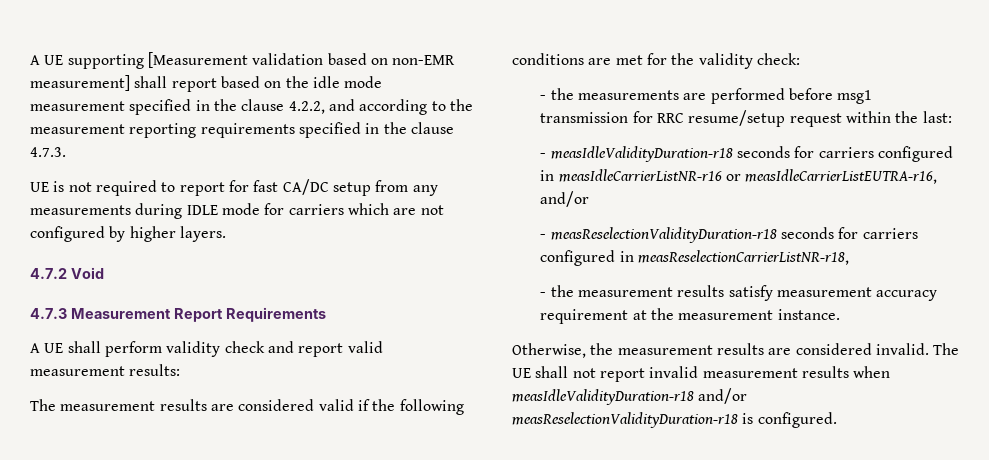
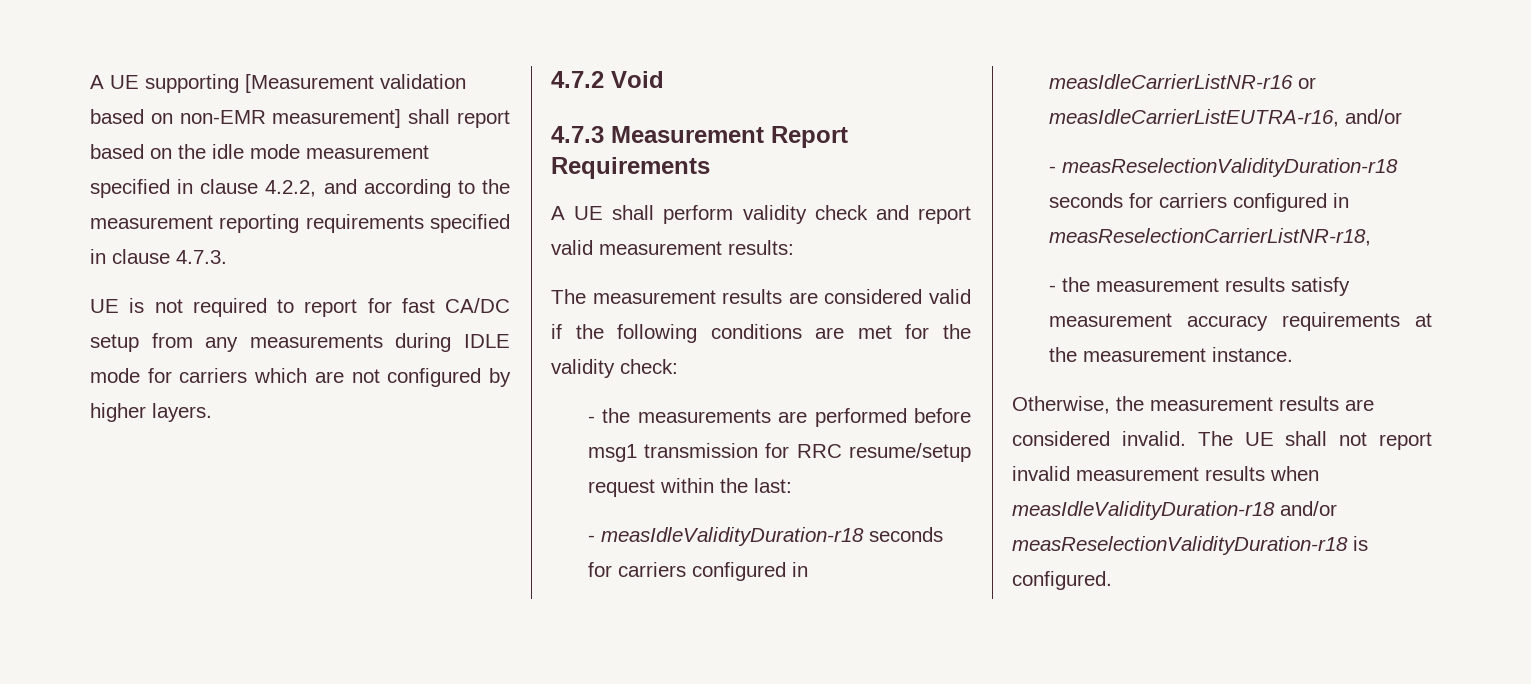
[213,99,237,111] the -> (194, 186) none
[383,122,407,134] the -> (106, 256) none
[540,309,629,324] requirement -> [1281,312,1400,331] requirements

